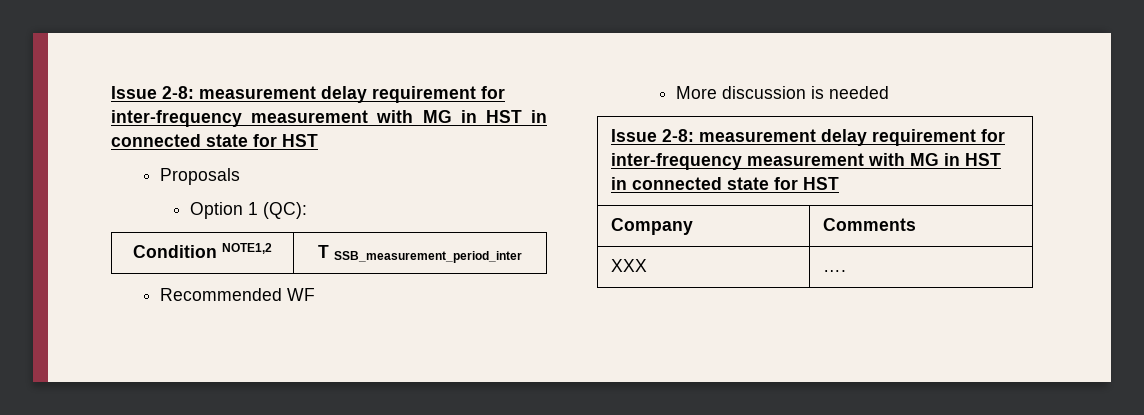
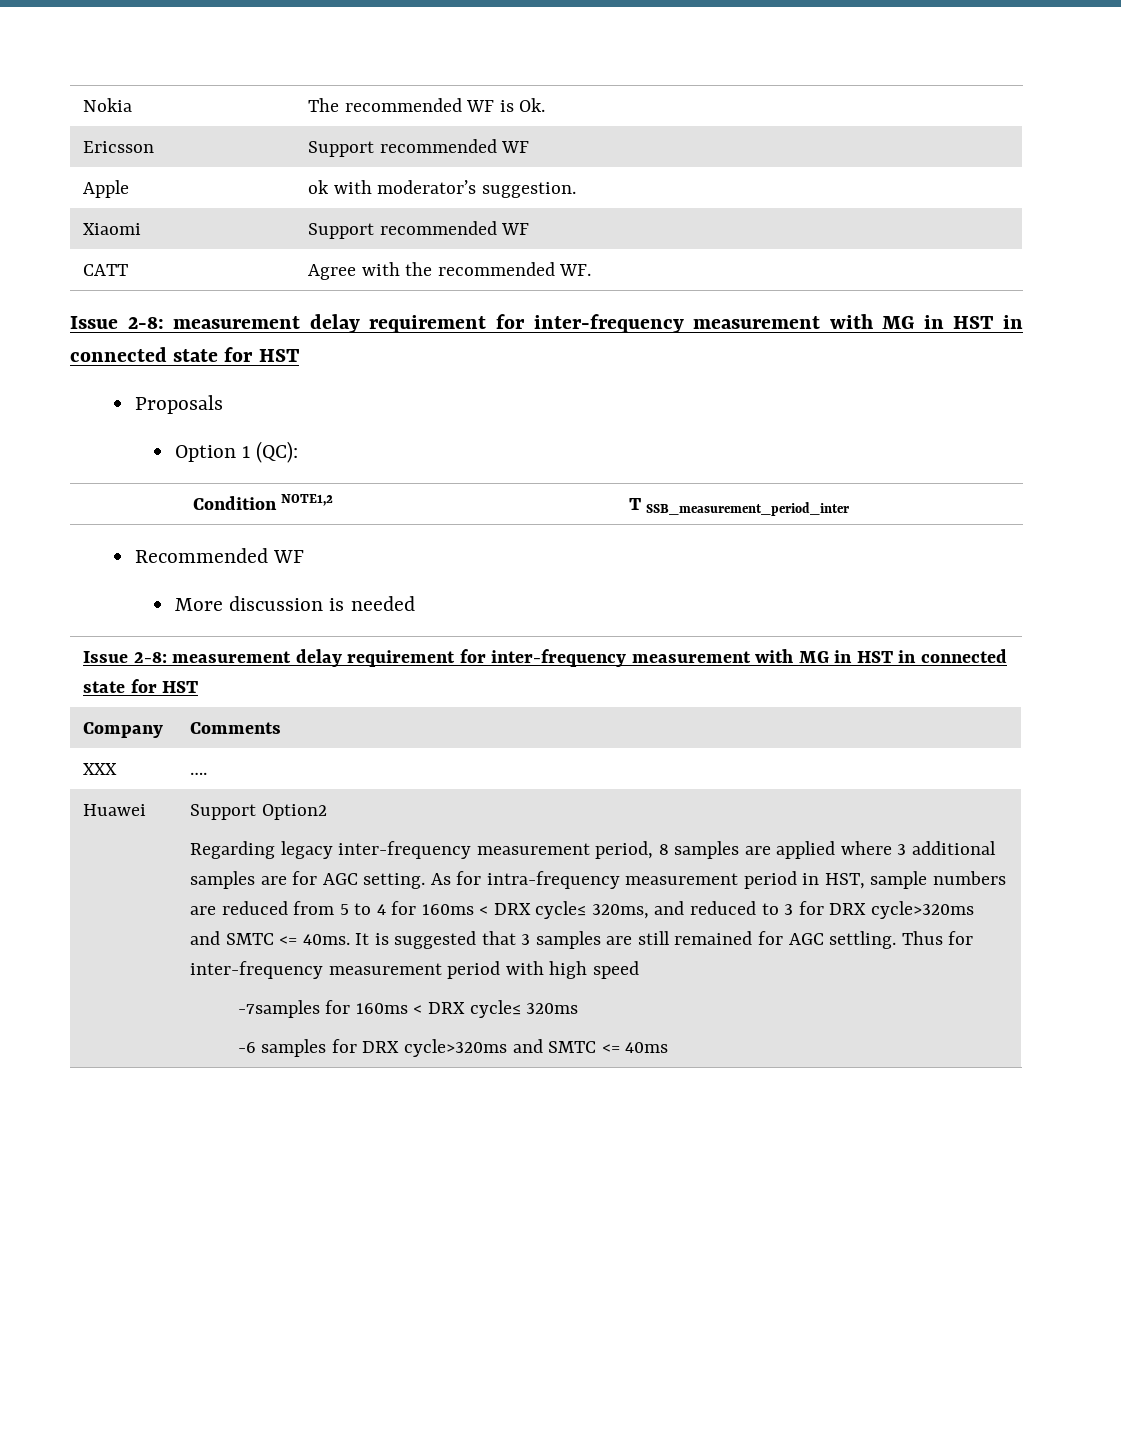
(111, 92) none -> [83,98,133,112] [308,98,546,112] [83,141,155,153] [308,139,530,157] [83,180,130,198] [308,180,576,198] [83,223,142,235] [308,221,530,239] [83,264,129,276] [308,262,592,280] Nokia | The recommended WF is Ok. // Ericsson | Support recommended WF // Apple | ok with moderator’s suggestion. // Xiaomi | Support recommended WF // CATT | Agree with the recommended WF. //
(846, 271) none -> [83,804,147,816] [190,804,327,820] [190,841,996,859] [190,871,1007,889] [190,901,974,919] [190,931,974,949] [190,961,639,979] [237,1000,579,1018] [237,1039,669,1057] // Huawei | Support Option2 // Regarding legacy inter-frequency measurement period, 8 samples are applied where 3 additional samples are for AGC setting. As for intra-frequency measurement period in HST, sample numbers are reduced from 5 to 4 for 160ms < DRX cycle≤ 320ms, and reduced to 3 for DRX cycle>320ms and SMTC <= 40ms. It is suggested that 3 samples are still remained for AGC settling. Thus for inter-frequency measurement period with high speed // -7samples for 160ms < DRX cycle≤ 320ms // -6 samples for DRX cycle>320ms and SMTC <= 40ms

